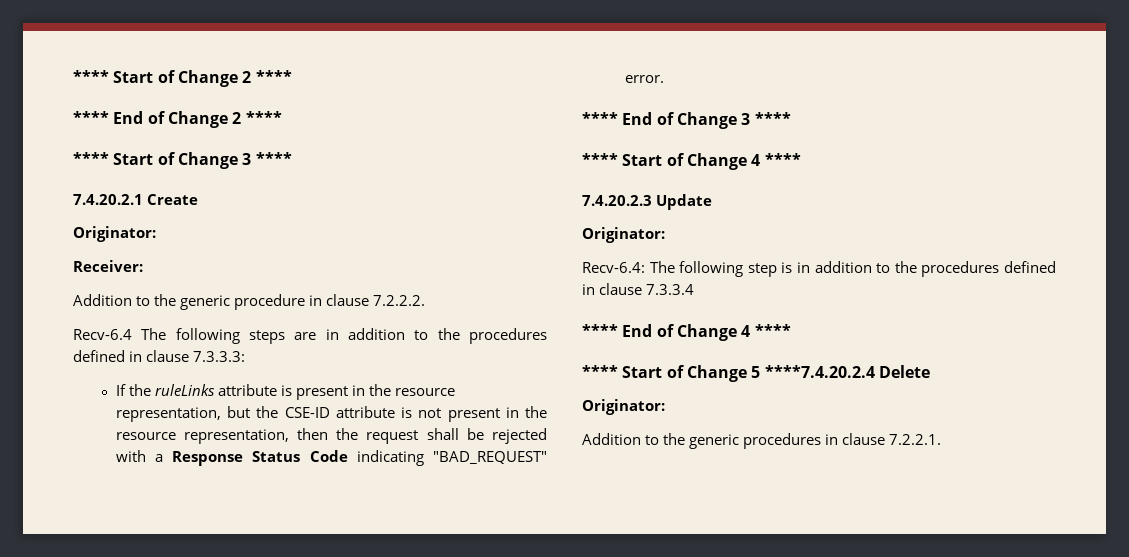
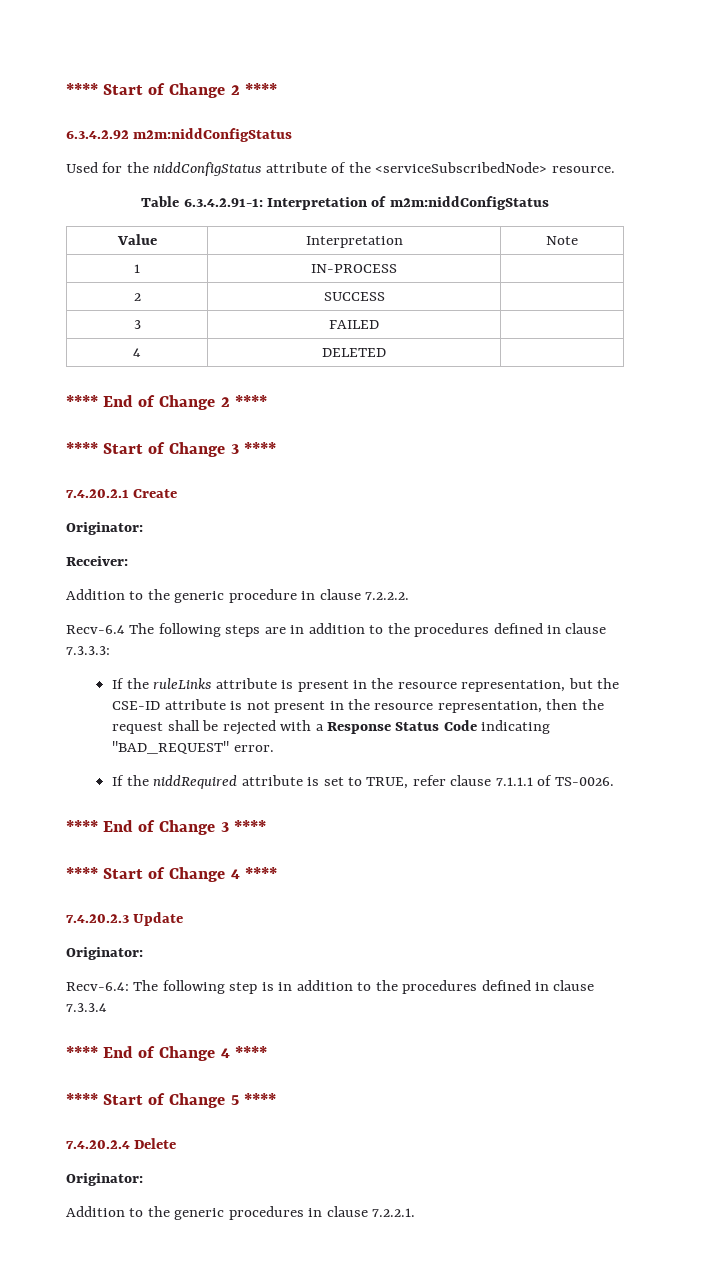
(292, 76) none -> [66,128,293,142] [66,162,615,176] [141,196,549,210] [116,234,157,245] [305,236,403,248] [546,236,578,245] [134,264,140,273] [311,264,397,273] [133,293,141,301] [323,292,385,301] [133,320,141,329] [329,320,379,329] [133,348,141,357] [322,348,386,357] // 6.3.4.2.92 m2m:niddConfigStatus // Used for the niddConfigStatus attribute of the <serviceSubscribedNode> resource. // Table 6.3.4.2.91-1: Interpretation of m2m:niddConfigStatus // Value | Interpretation | Note // 1 | IN-PROCESS | // 2 | SUCCESS | // 3 | FAILED | // 4 | DELETED |
(664, 79) none -> [112,775,614,789] // If the niddRequired attribute is set to TRUE, refer clause 7.1.1.1 of TS-0026.
[764,365,875,378] ****7.4.20.2.4 -> [243,1093,276,1105] [66,1140,130,1149] **** // 7.4.20.2.4

